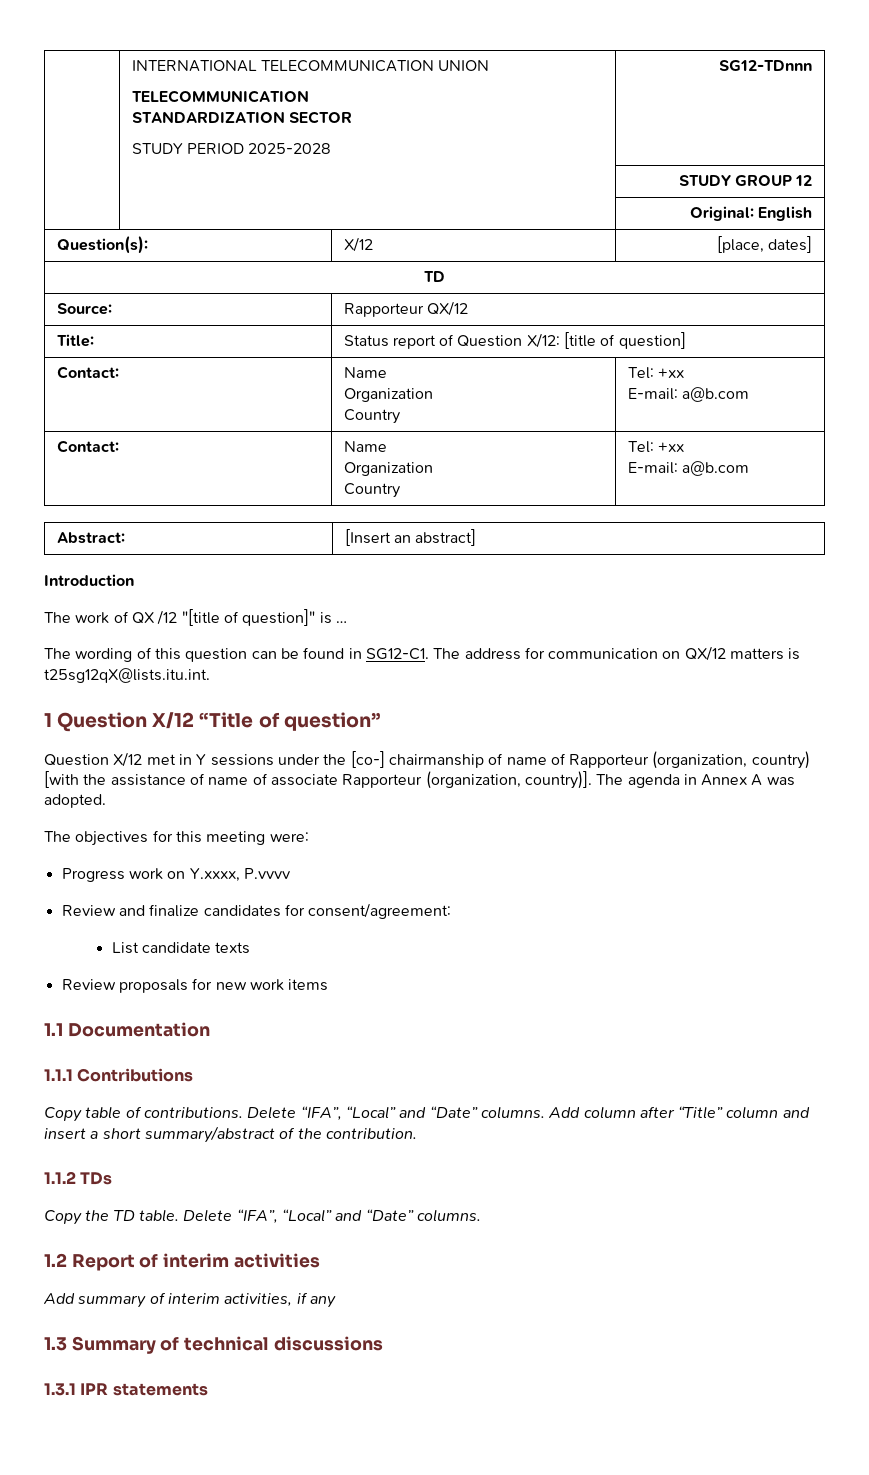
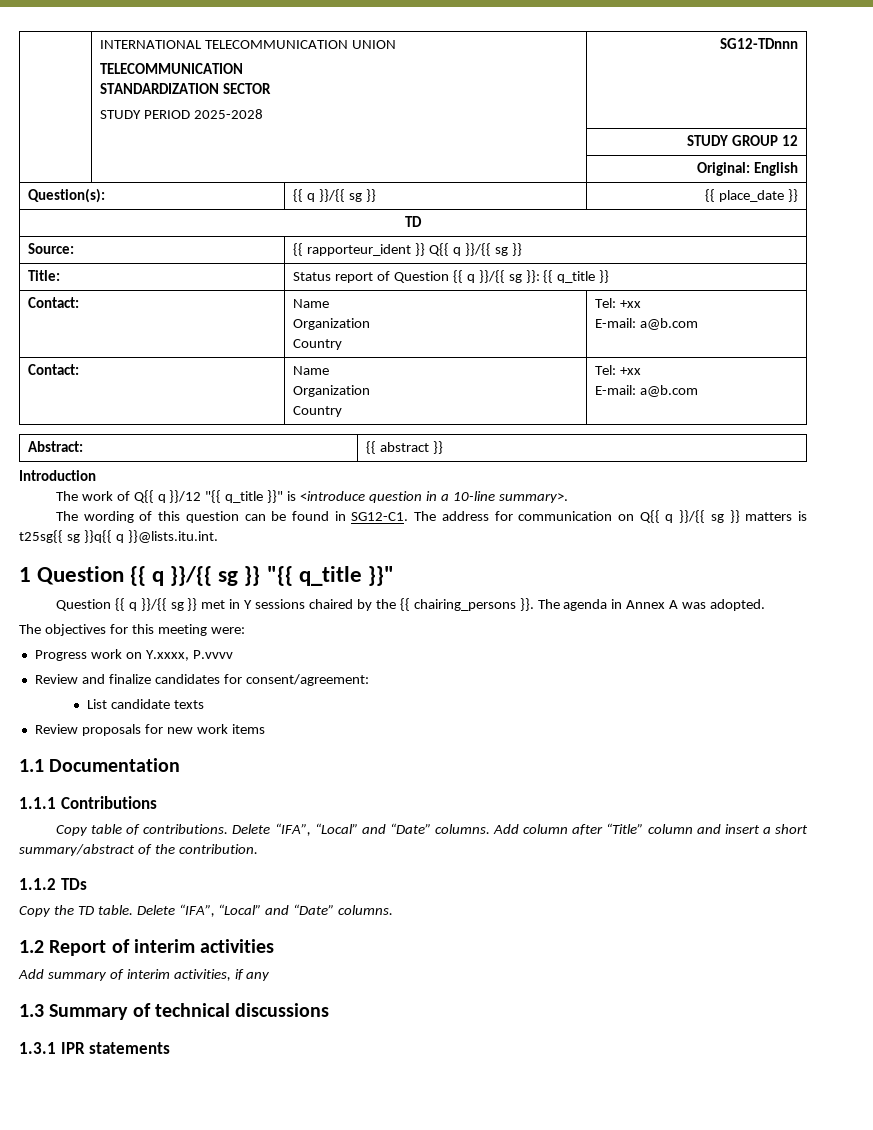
[343,237,373,252] [717,236,813,253] [424,271,445,282] [56,303,112,315] [343,301,468,317] X/12 | [place, dates] // TD // Source: | Rapporteur QX/12 -> [293,189,376,202] [704,189,798,202] [405,216,422,227] [28,243,75,254] [293,243,522,256] {{ q }}/{{ sg }} | {{ place_date }} // TD // Source: | {{ rapporteur_ident }} Q{{ q }}/{{ sg }}
[526,332,686,349] X/12: [title of question] -> [452,270,610,283] {{ q }}/{{ sg }}: {{ q_title }}
[344,529,477,546] [Insert an abstract] -> [366,441,444,454] {{ abstract }}
[131,609,347,626] QX /12 "[title of question]" is … -> [133,490,568,503] Q{{ q }}/12 "{{ q_title }}" is <introduce question in a 10-line summary>.
[684,646,801,661] [44,668,210,683] [44,712,381,732] [44,751,810,769] [44,771,592,789] QX/12 matters is t25sg12qX@lists.itu.int. // 1 Question X/12 “Title of question” // Question X/12 met in Y sessions under the [co-] chairmanship of name of Rapporteur (organization, country) [with the assistance of name of associate Rapporteur (organization, country)]. -> [639,510,808,523] [19,530,218,543] [19,566,394,586] [55,598,534,611] Q{{ q }}/{{ sg }} matters is t25sg{{ sg }}q{{ q }}@lists.itu.int. // 1 Question {{ q }}/{{ sg }} "{{ q_title }}" // Question {{ q }}/{{ sg }} met in Y sessions chaired by the {{ chairing_persons }}.

